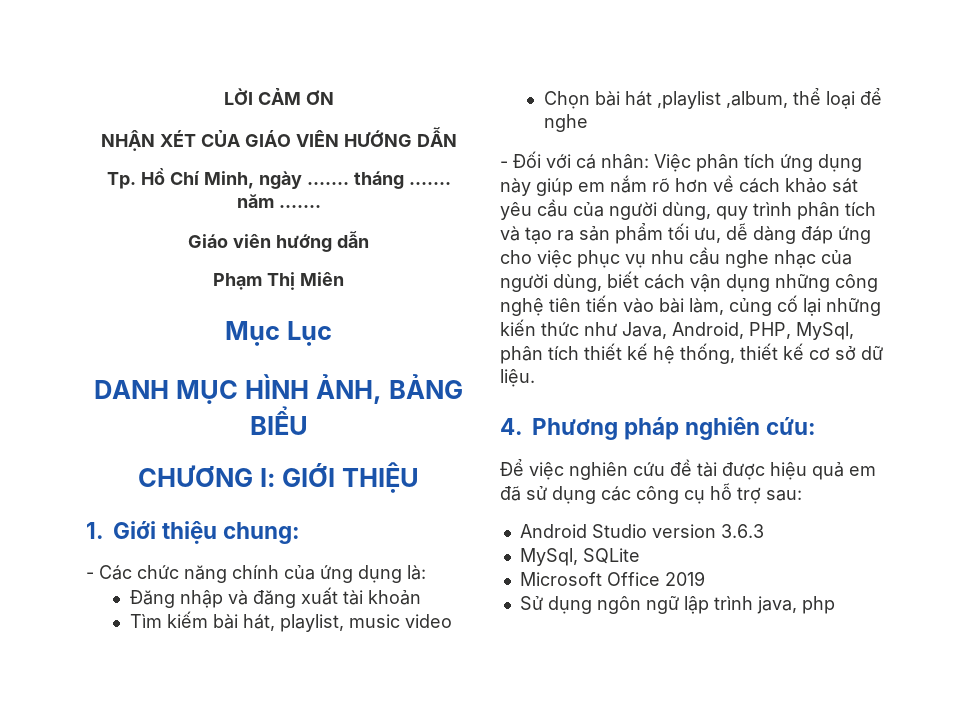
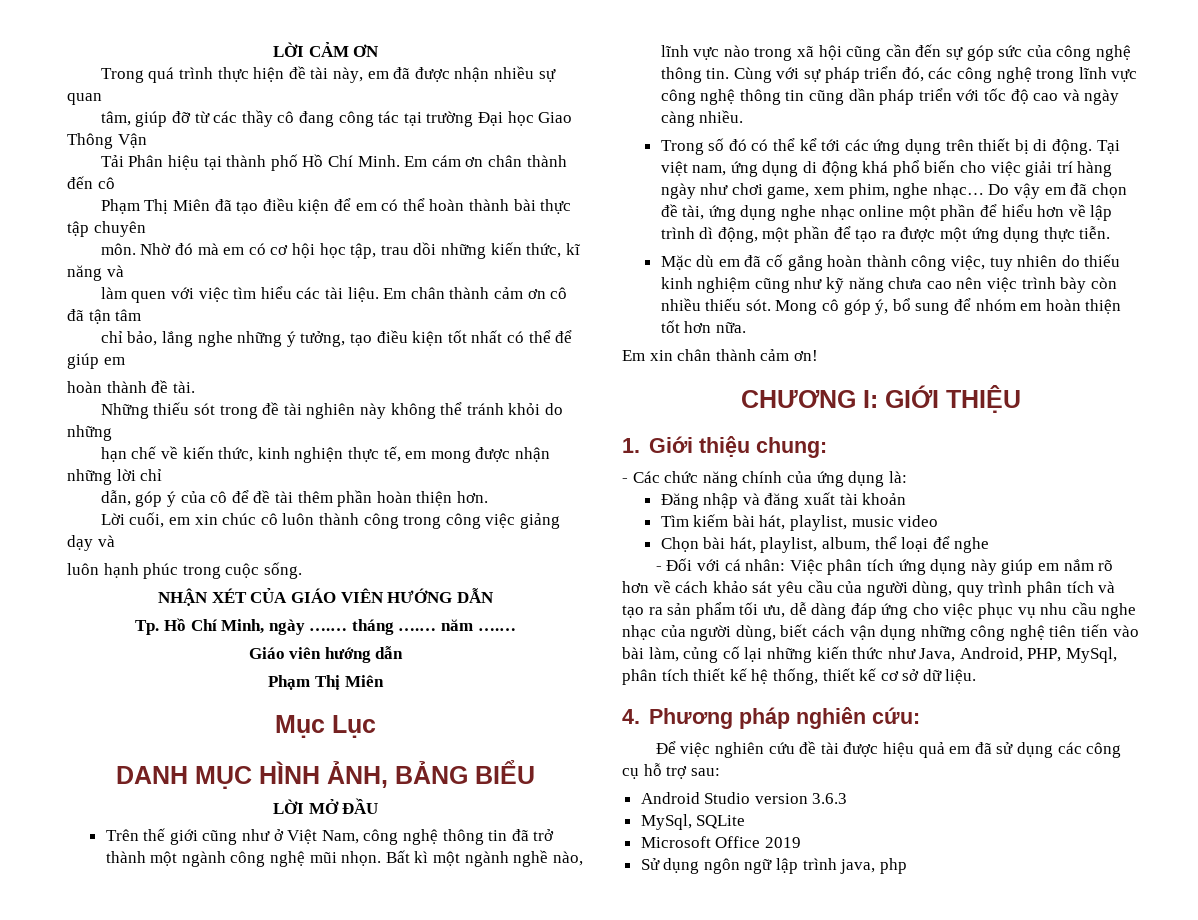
(334, 97) none -> [100,66,556,83] [67,93,102,105] [100,110,573,127] [67,133,147,149] [100,154,567,171] [67,176,115,189] [100,198,572,214] [67,221,146,237] [100,242,581,259] [67,265,124,281] [100,286,568,303] [67,309,142,324] [100,330,573,347] [67,353,125,369] [67,380,195,393] [100,402,563,419] [67,425,112,441] [100,446,550,463] [67,469,163,485] [100,490,488,507] [100,512,560,529] [67,535,115,551] [67,562,302,579] // Trong quá trình thực hiện đề tài này, em đã được nhận nhiều sự quan // tâm, giúp đỡ từ các thầy cô đang công tác tại trường Đại học Giao Thông Vận // Tải Phân hiệu tại thành phố Hồ Chí Minh. Em cám ơn chân thành đến cô // Phạm Thị Miên đã tạo điều kiện để em có thể hoàn thành bài thực tập chuyên // môn. Nhờ đó mà em có cơ hội học tập, trau dồi những kiến thức, kĩ năng và // làm quen với việc tìm hiểu các tài liệu. Em chân thành cảm ơn cô đã tận tâm // chỉ bảo, lắng nghe những ý tưởng, tạo điều kiện tốt nhất có thể để giúp em // hoàn thành đề tài. // Những thiếu sót trong đề tài nghiên này không thể tránh khỏi do những // hạn chế về kiến thức, kinh nghiện thực tế, em mong được nhận những lời chỉ // dẫn, góp ý của cô để đề tài thêm phần hoàn thiện hơn. // Lời cuối, em xin chúc cô luôn thành công trong công việc giảng dạy và // luôn hạnh phúc trong cuộc sống.
(308, 420) none -> [272,798,379,814] [105,828,555,845] [105,850,583,867] [660,44,1131,61] [660,66,1138,83] [660,88,1120,105] [660,110,744,127] [660,138,1120,155] [660,160,1113,177] [660,183,1127,199] [660,204,1113,221] [660,226,1111,243] [660,254,1121,271] [660,277,1117,293] [660,298,1122,315] [660,320,746,333] [622,349,818,361] // LỜI MỞ ĐẦU // Trên thế giới cũng như ở Việt Nam, công nghệ thông tin đã trở thành một ngành công nghệ mũi nhọn. Bất kì một ngành nghề nào, lĩnh vực nào trong xã hội cũng cần đến sự góp sức của công nghệ thông tin. Cùng với sự pháp triển đó, các công nghệ trong lĩnh vực công nghệ thông tin cũng dần pháp triển với tốc độ cao và ngày càng nhiều. // Trong số đó có thể kể tới các ứng dụng trên thiết bị di động. Tại việt nam, ứng dụng di động khá phổ biến cho việc giải trí hàng ngày như chơi game, xem phim, nghe nhạc… Do vậy em đã chọn đề tài, ứng dụng nghe nhạc online một phần để hiểu hơn về lập trình dì động, một phần để tạo ra được một ứng dụng thực tiễn. // Mặc dù em đã cố gắng hoàn thành công việc, tuy nhiên do thiếu kinh nghiệm cũng như kỹ năng chưa cao nên việc trình bày còn nhiều thiếu sót. Mong cô góp ý, bổ sung để nhóm em hoàn thiện tốt hơn nữa. // Em xin chân thành cảm ơn!
[624,91,788,109] hát ,playlist ,album, -> [729,537,871,553] hát, playlist, album,

